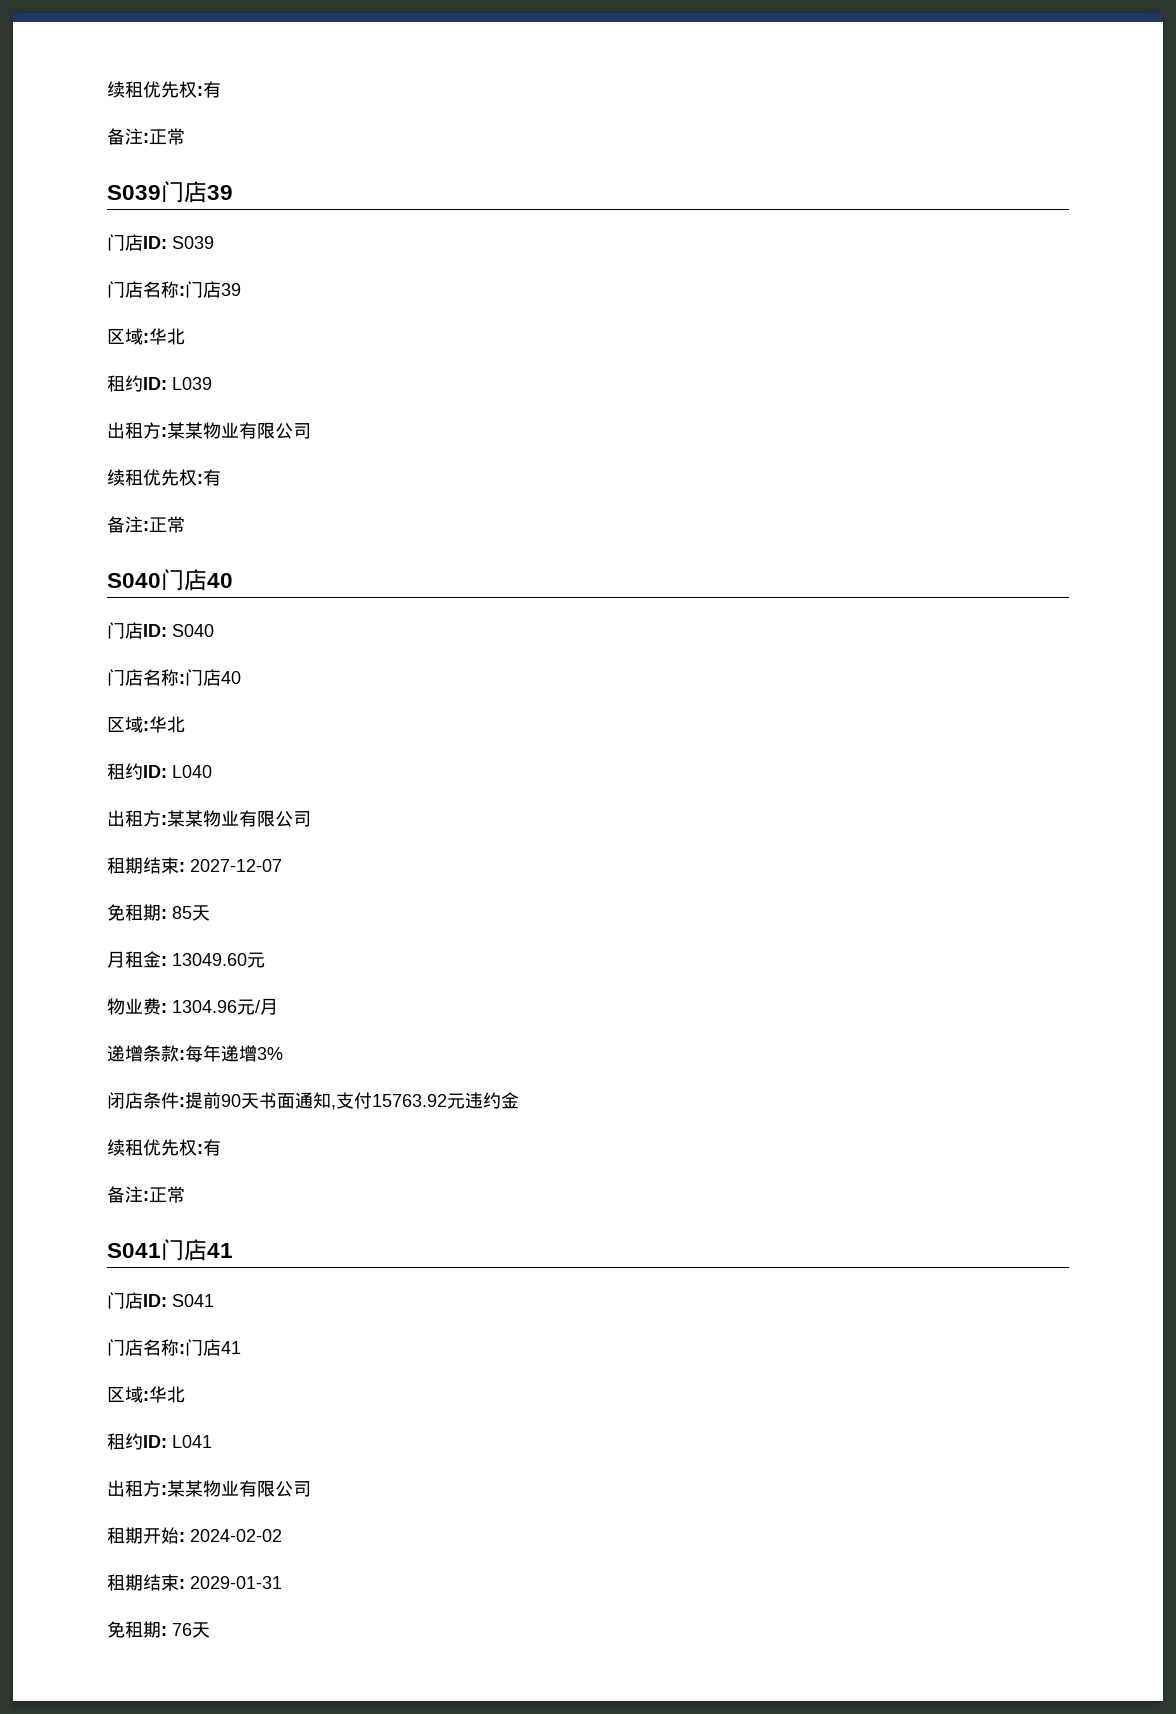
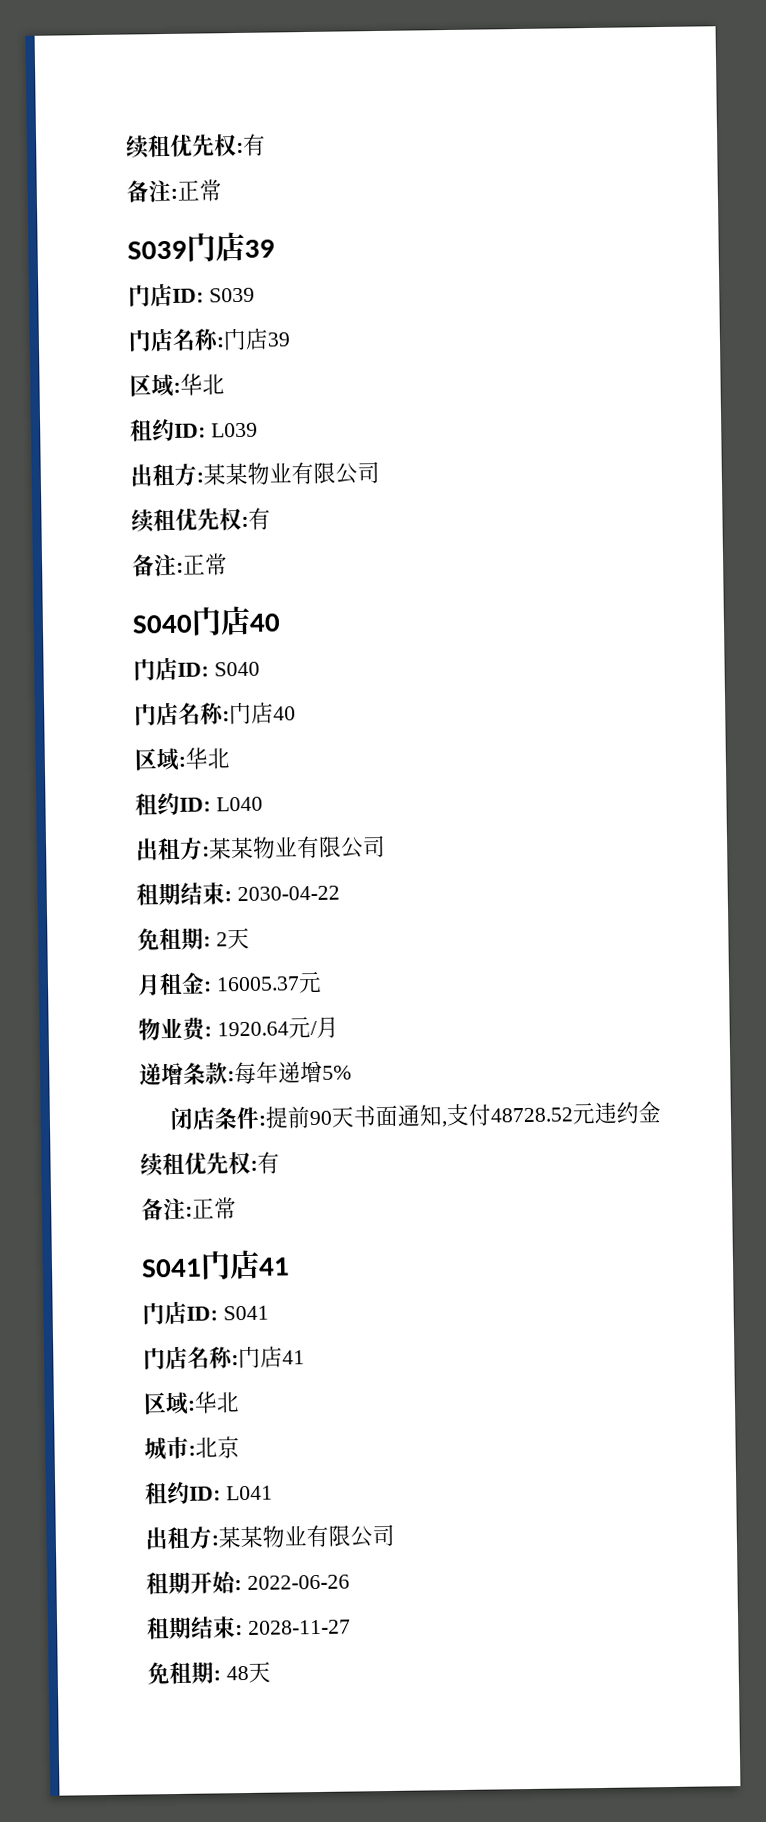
[190,859,282,872] [107,904,192,921] 2027-12-07 // 免租期: 85 -> [236,885,340,902] [137,927,228,951] 2030-04-22 // 免租期: 2
[172,953,247,966] 13049.60 -> [215,976,300,992] 16005.37
[172,1000,237,1013] 1304.96 -> [216,1021,289,1037] 1920.64
[257,1047,283,1060] 3% -> [322,1065,352,1080] 5%
[372,1094,447,1107] 15763.92 -> [490,1107,574,1123] 48728.52
(185, 1394) none -> [144,1436,240,1461] // 城市:北京
[190,1529,282,1542] [107,1574,282,1591] [107,1621,192,1638] 2024-02-02 // 租期结束: 2029-01-31 // 免租期: 76 -> [246,1574,350,1590] [146,1616,351,1640] [147,1661,249,1685] 2022-06-26 // 租期结束: 2028-11-27 // 免租期: 48

